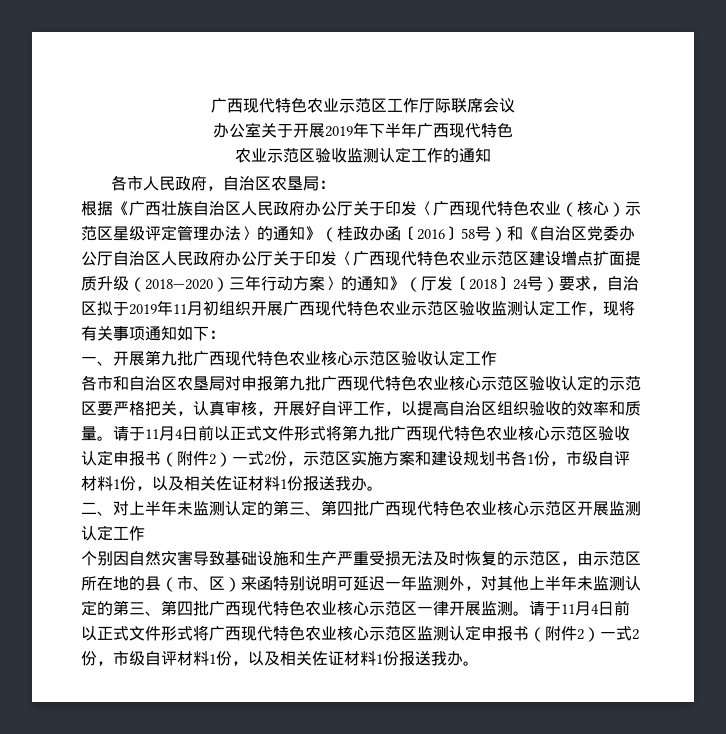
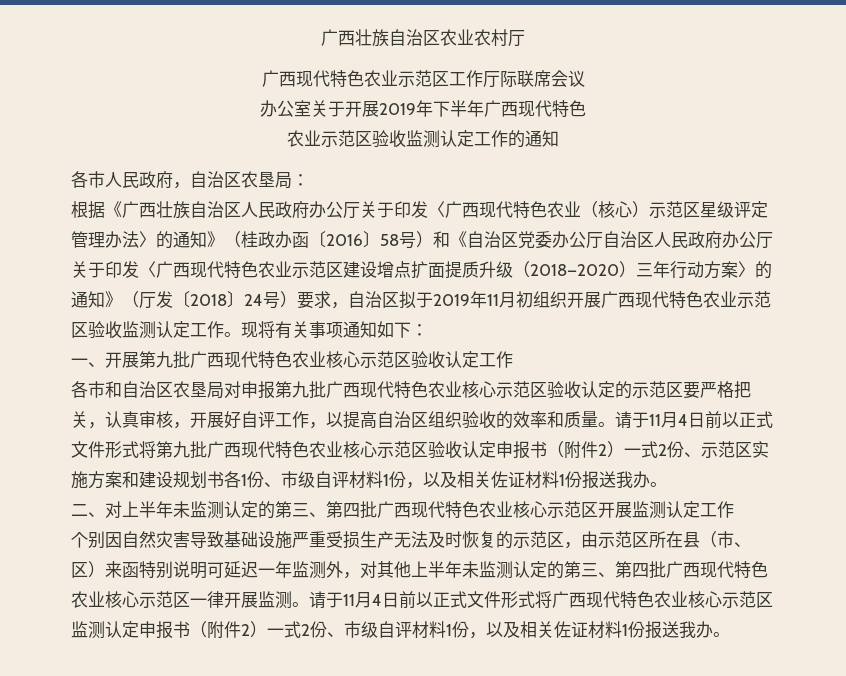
[211,98,243,113] 广西 -> [321,29,525,47] [261,70,296,87] 广西壮族自治区农业农村厅 // 广西
[587,311,603,316] ， -> [224,332,241,337] 。
[287,461,303,466] ， -> [684,452,701,457] 、
[550,461,566,466] ， -> [264,482,281,487] 、
[289,551,337,566] 和生产 -> (292, 540) none
(401, 558) none -> [360,531,394,548] 生产
[113,576,145,591] 地的 -> (683, 539) none
[97,661,113,666] ， -> [327,632,344,637] 、

